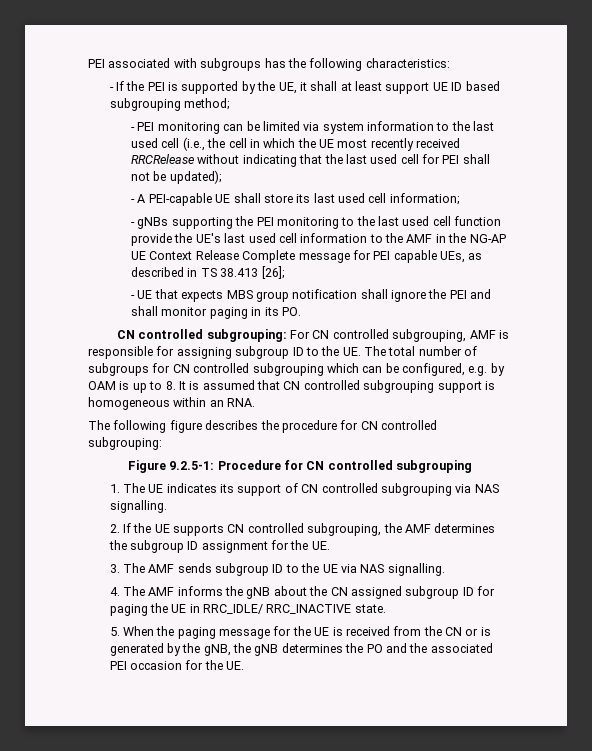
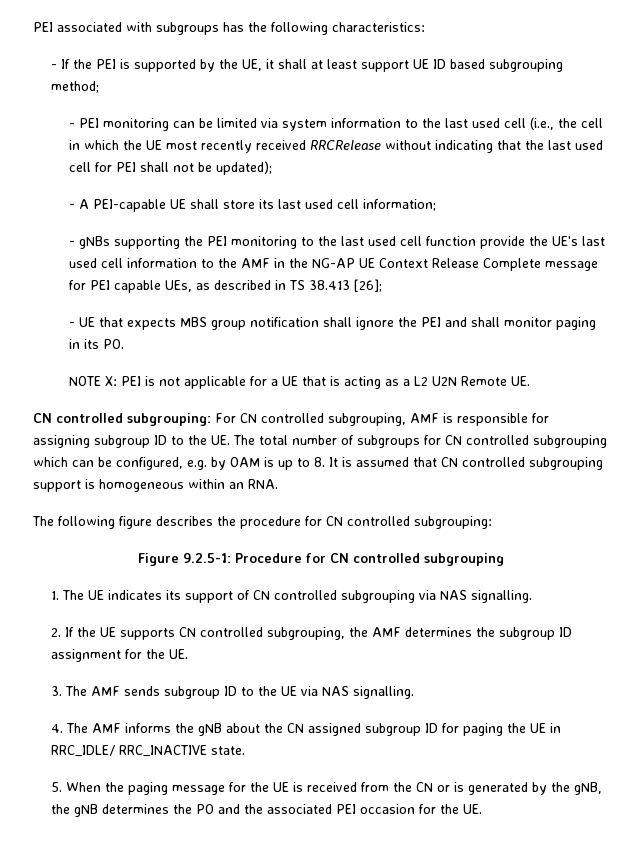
(301, 311) none -> [68,376,530,389] // NOTE X: PEI is not applicable for a UE that is acting as a L2 U2N Remote UE.

